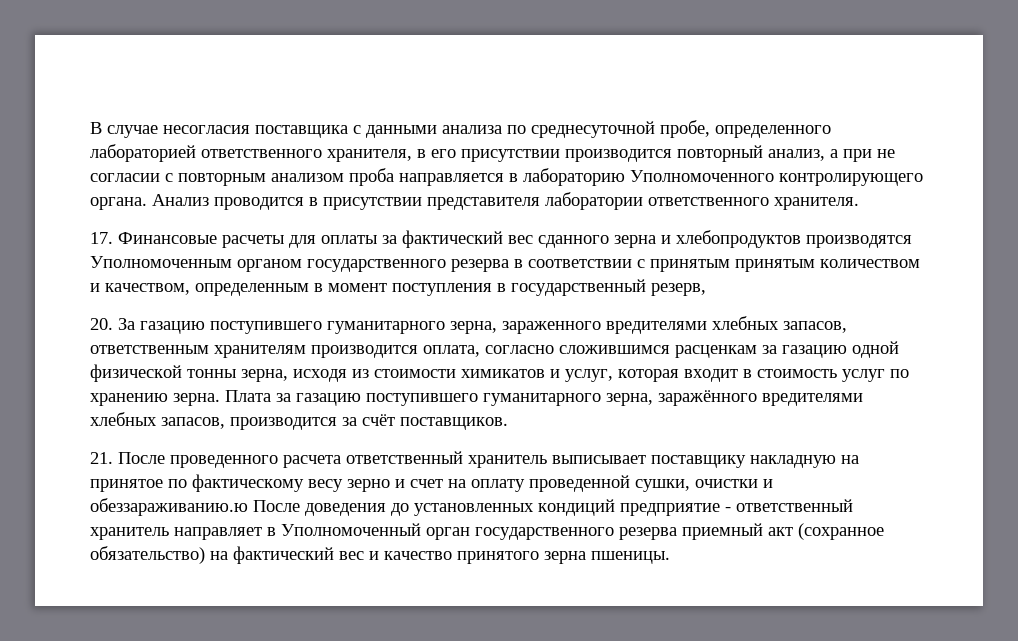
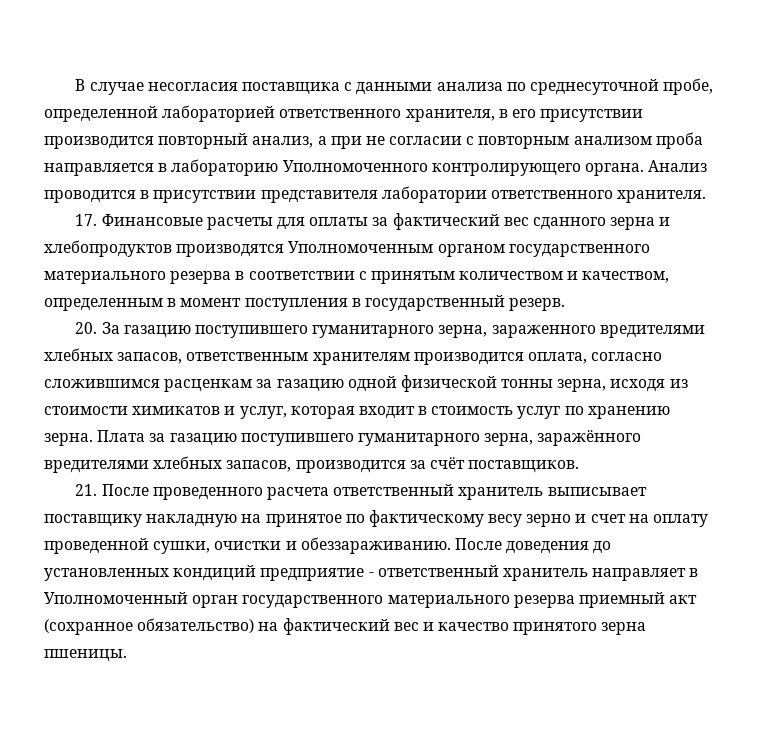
[715,125,831,138] определенного -> [44,106,158,122] определенной
(446, 265) none -> [44,271,166,284] материального
[735,259,815,272] принятым -> (455, 277) none
[651,283,706,296] резерв, -> [509,298,566,311] резерв.
[90,498,248,516] обеззараживанию.ю -> [300,537,451,554] обеззараживанию.
(614, 533) none -> [387,595,510,608] материального

